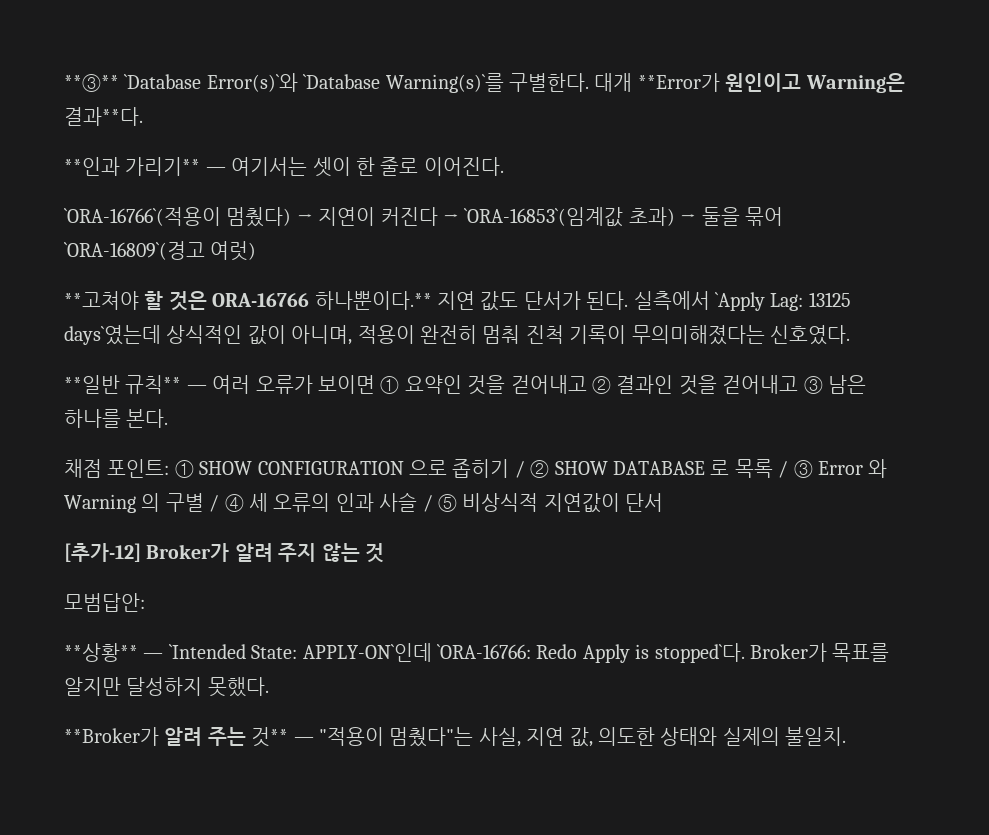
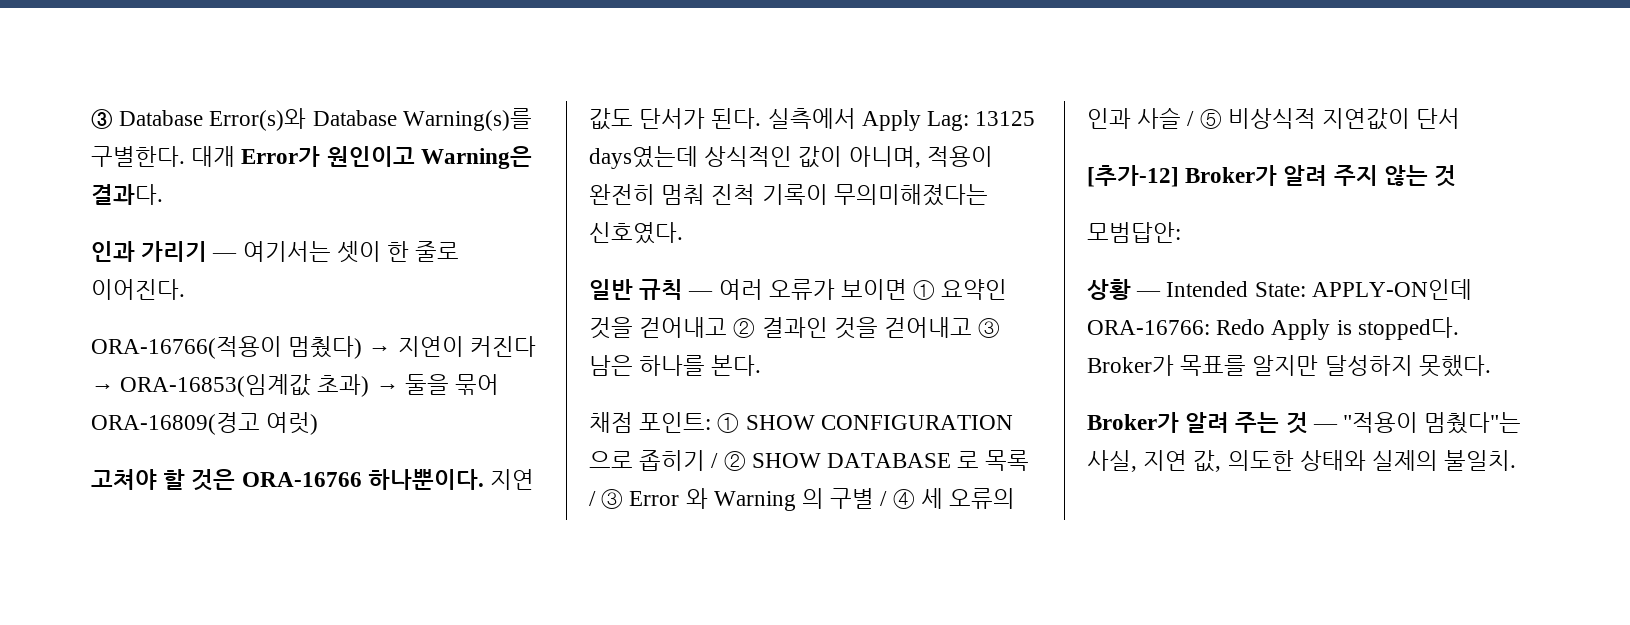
[64,73,504,93] **③** `Database Error(s)`와 `Database Warning(s)`를 -> [91,108,532,131] ③ Database Error(s)와 Database Warning(s)를
[637,73,720,92] **Error가 -> [241,146,321,167] Error가
[64,107,143,126] [64,157,201,176] 결과**다. // **인과 가리기** -> [91,184,163,205] [91,241,208,262] 결과다. // 인과 가리기
[64,207,221,226] `ORA-16766`(적용이 -> [91,336,282,359] ORA-16766(적용이
[464,207,624,227] `ORA-16853`(임계값 -> [120,374,312,397] ORA-16853(임계값
[64,241,205,260] `ORA-16809`(경고 -> [91,412,260,435] ORA-16809(경고
[64,291,139,310] **고쳐야 -> [91,469,157,490] 고쳐야
[314,291,432,310] 하나뿐이다.** -> [367,469,484,490] 하나뿐이다.
[714,292,765,311] `Apply -> [861,110,921,131] Apply
[64,325,161,345] days`였는데 -> [589,146,698,169] days였는데
[64,375,182,394] **일반 규칙** -> [589,279,684,300] 일반 규칙
[64,643,531,662] **상황** — `Intended State: APPLY-ON`인데 `ORA-16766: -> [1087,279,1472,300] [1087,320,1210,335] 상황 — Intended State: APPLY-ON인데 ORA-16766:
[654,643,745,663] stopped`다. -> [1357,317,1459,340] stopped다.
[64,727,159,746] **Broker가 -> [1087,412,1179,433] Broker가
[251,727,289,747] 것** -> [1285,412,1308,434] 것

